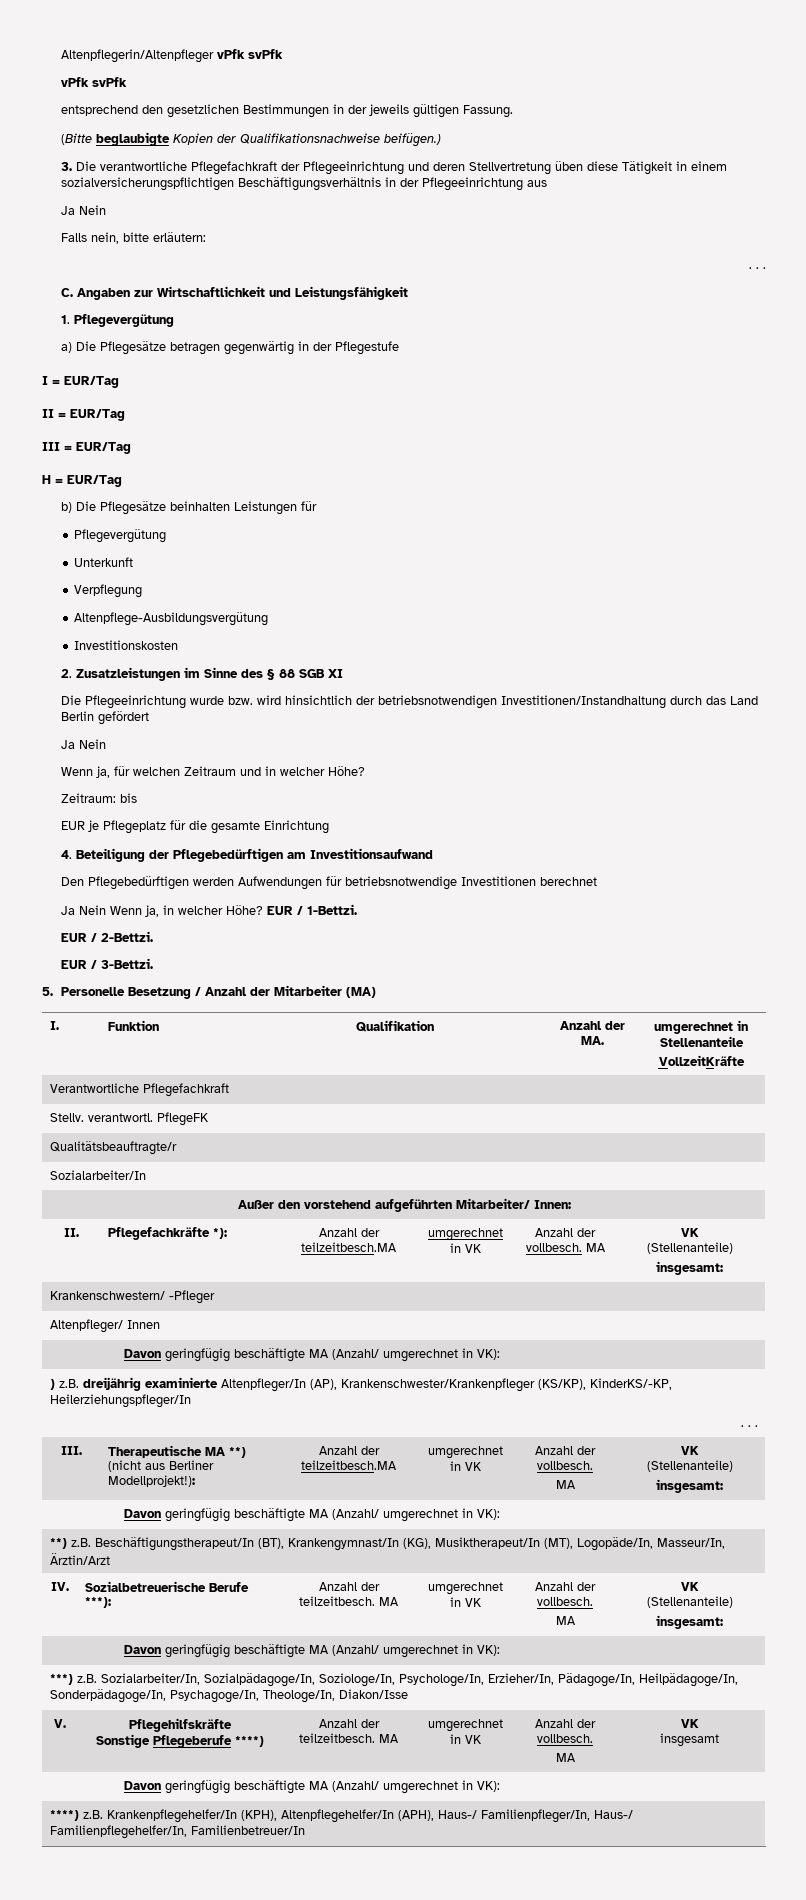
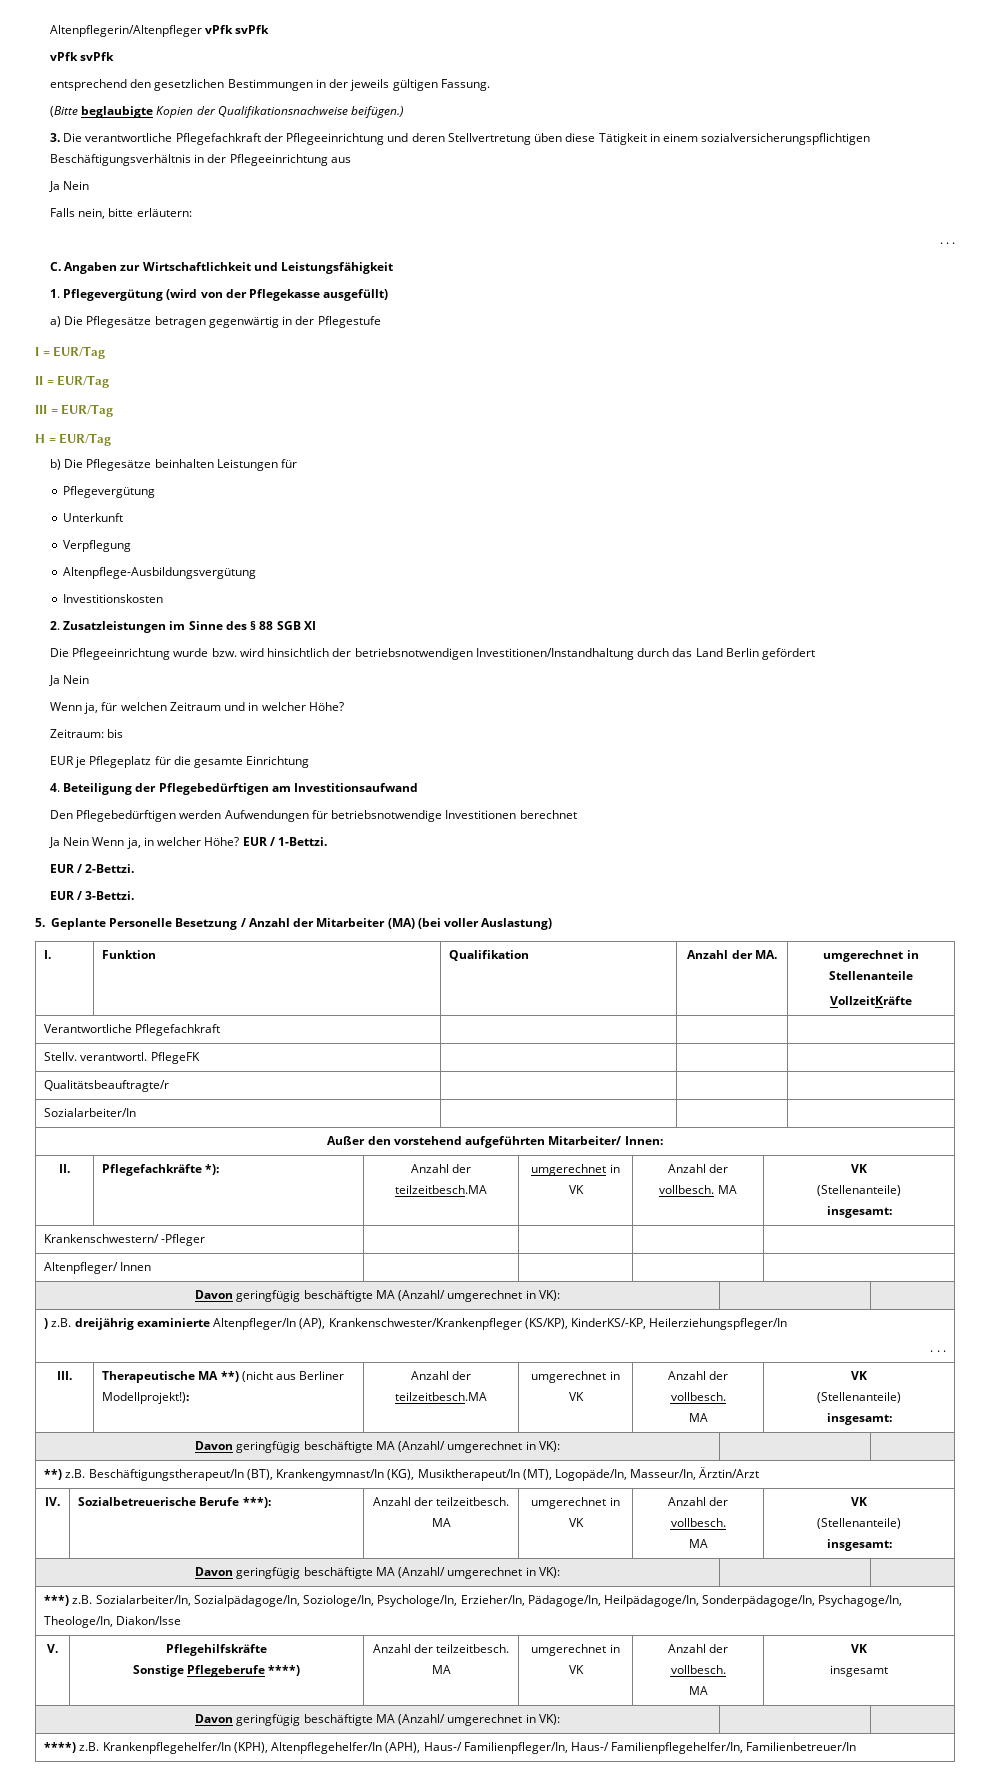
(174, 320) none -> [166,289,389,301] (wird von der Pflegekasse ausgefüllt)
(53, 991) none -> [51,918,106,930] Geplante
(376, 992) none -> [417,918,553,930] (bei voller Auslastung)

